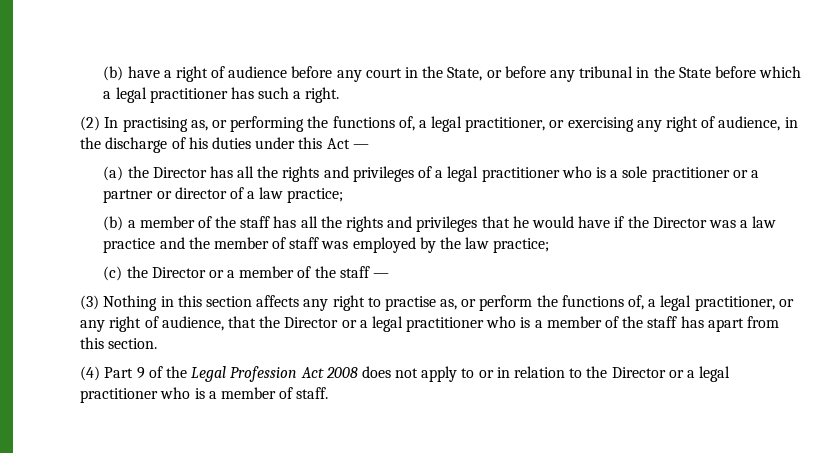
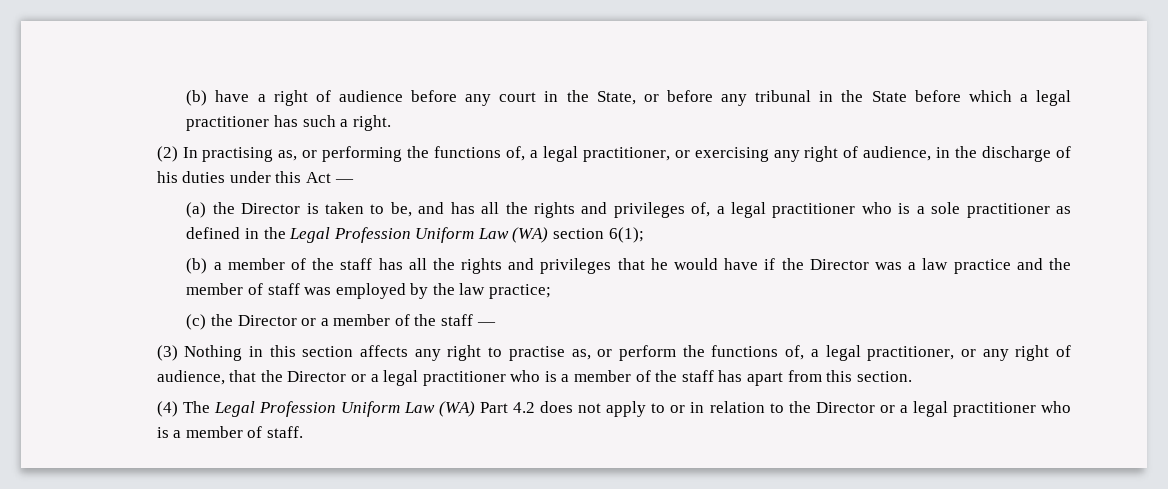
[209,166,433,182] has all the rights and privileges of -> [306,202,711,218] is taken to be, and has all the rights and privileges of,
[732,170,759,178] [103,187,344,203] or a partner or director of a law practice; -> [1056,206,1072,214] [186,227,644,243] as defined in the Legal Profession Uniform Law (WA) section 6(1);
[104,366,358,382] Part 9 of the Legal Profession Act 2008 -> [182,401,536,417] The Legal Profession Uniform Law (WA) Part 4.2

